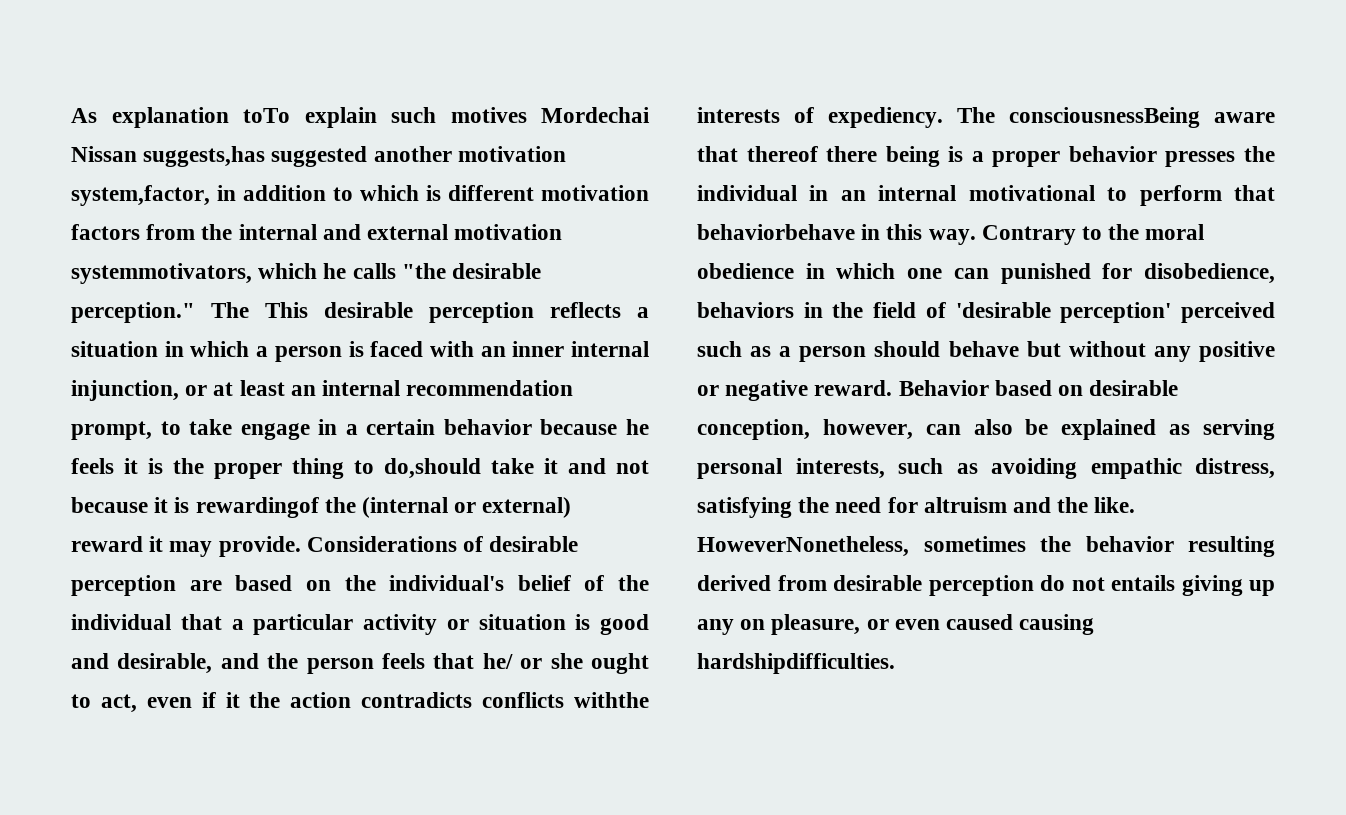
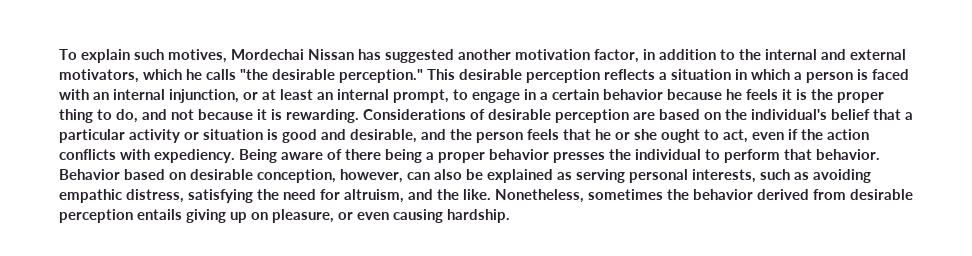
[71,107,290,128] As explanation toTo -> [59,49,77,60] To
[450,107,527,123] motives -> [168,49,227,63] motives,
[143,146,266,167] suggests,has -> [358,49,381,60] has
[71,185,210,206] system,factor, -> [594,49,639,63] factor,
[360,185,649,201] [71,224,196,240] which is different motivation factors from -> (735, 54) none
[454,224,563,240] [71,263,252,284] motivation systemmotivators, -> [59,69,139,83] motivators,
[211,302,249,318] The -> (423, 76) none
[512,341,565,357] inner -> (109, 96) none
[406,380,574,396] recommendation -> (389, 94) none
[189,419,233,435] take -> (468, 94) none
[384,458,558,479] do,should take it -> [116,109,138,123] do,
[195,497,572,518] [71,536,301,557] rewardingof the (internal or external) reward it may provide. -> [286,109,359,123] rewarding.
[584,575,649,591] [71,614,171,630] of the individual -> (870, 114) none
[482,653,513,669] he/ -> [595,129,611,140] he
[225,692,240,708] it -> (798, 134) none
[361,692,649,708] [697,107,1275,128] [697,146,818,162] contradicts conflicts withthe interests of expediency. The consciousnessBeing aware that thereof -> [59,149,342,163] conflicts with expediency. Being aware of
[948,146,964,162] is -> (422, 156) none
[809,185,1275,206] [697,224,1205,245] [697,263,1275,284] [697,302,1275,323] [697,341,1275,362] [697,380,893,401] in an internal motivational to perform that behaviorbehave in this way. Contrary to the moral obedience in which one can punished for disobedience, behaviors in the field of 'desirable perception' perceived such as a person should behave but without any positive or negative reward. -> [705,149,880,163] to perform that behavior.
[923,497,1007,513] altruism -> [344,189,404,203] altruism,
[697,536,909,557] HoweverNonetheless, -> [495,189,584,203] Nonetheless,
[1188,536,1275,557] resulting -> (753, 194) none
[1040,575,1105,591] do not -> (133, 216) none
[697,619,734,635] any -> (247, 217) none
[946,614,1095,635] [697,653,895,674] caused causing hardshipdifficulties. -> [393,209,510,223] causing hardship.

